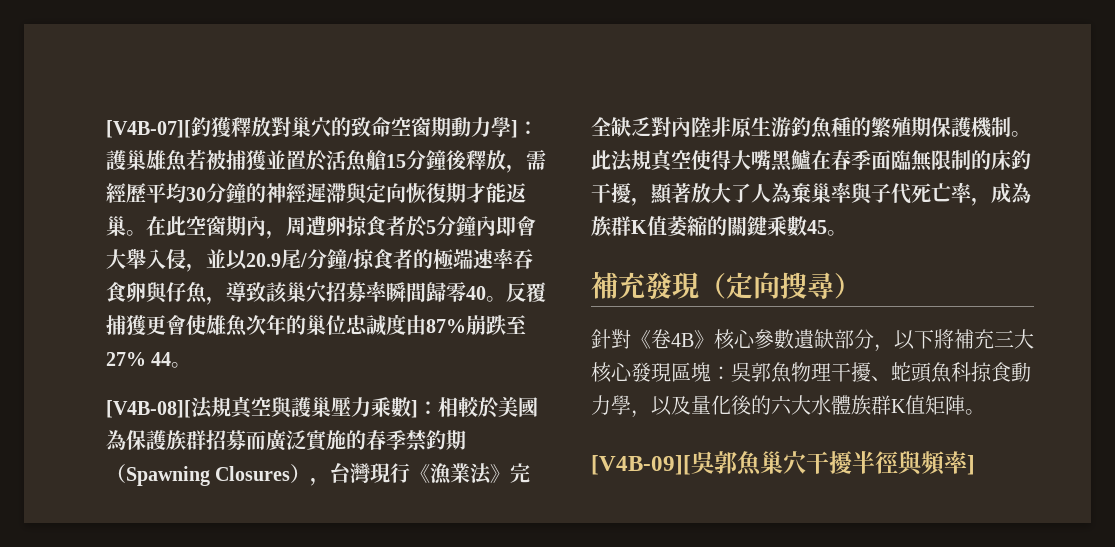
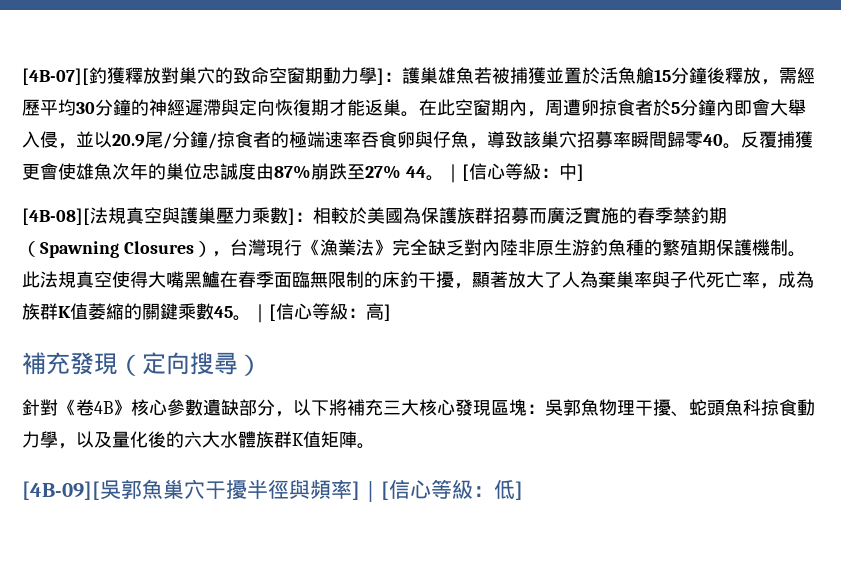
[106,120,191,138] [V4B-07][ -> [22,68,89,85] [4B-07][
[106,400,191,418] // [V4B-08][ -> [443,163,584,183] [22,208,90,225] ｜[信心等級：中] // [4B-08][
(847, 233) none -> [251,303,391,323] ｜[信心等級：高]
[591,455,691,475] [V4B-09][ -> [22,481,100,500] [4B-09][
(975, 465) none -> [360,479,523,502] ｜[信心等級：低]

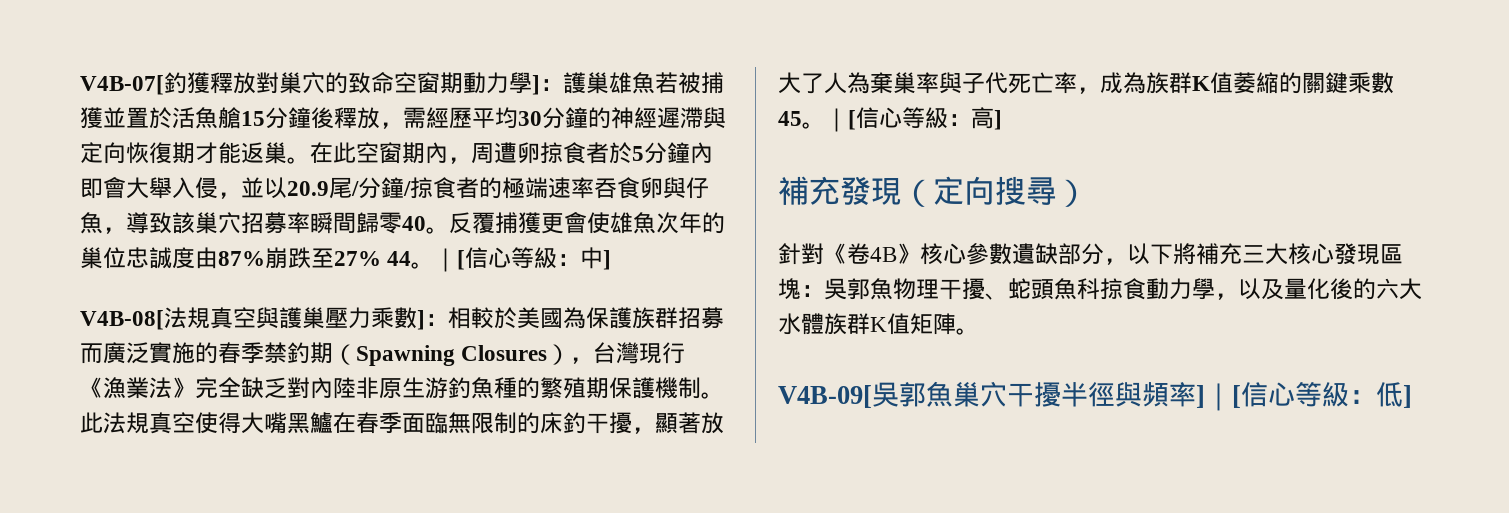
[22,68,89,85] [4B-07][ -> [80,75,164,95] V4B-07[
[22,208,90,225] [4B-08][ -> [80,310,164,330] V4B-08[
[22,481,100,500] [4B-09][ -> [778,385,872,408] V4B-09[

